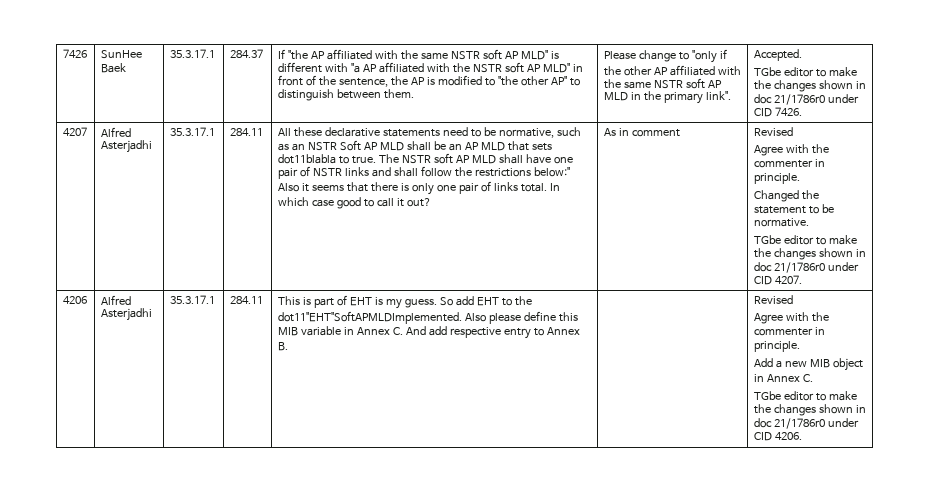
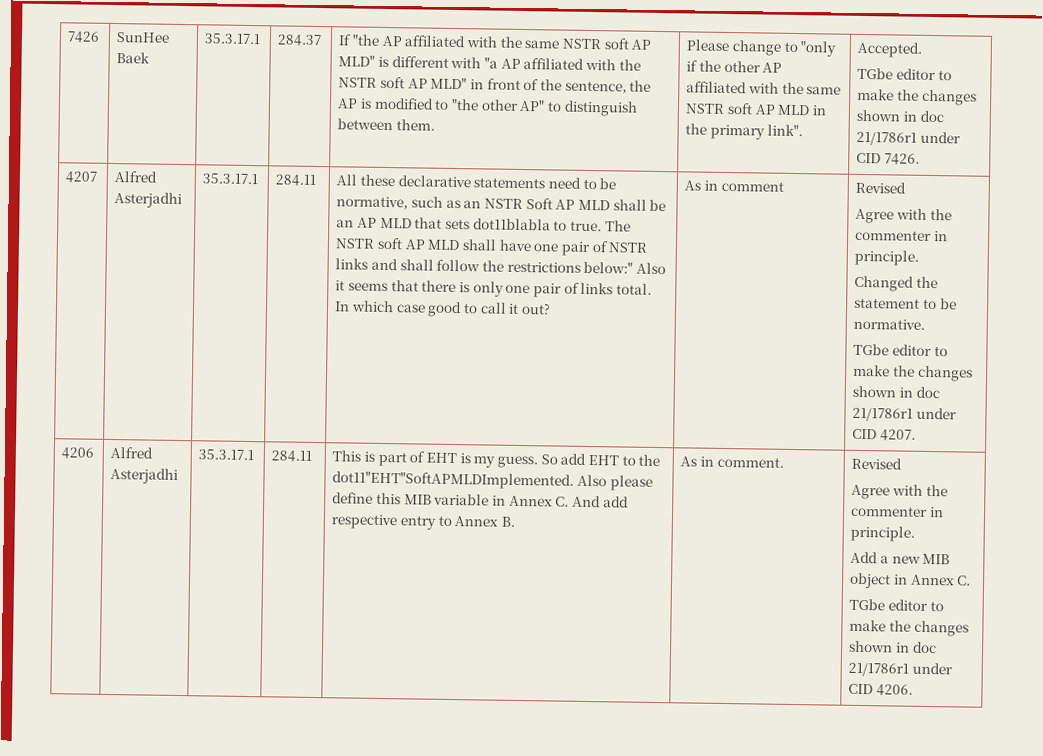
[773,94,825,105] 21/1786r0 -> [856,131,918,146] 21/1786r1
[773,262,825,273] 21/1786r0 -> [852,407,914,422] 21/1786r1
(288, 346) none -> [680,456,784,468] As in comment.
[773,418,825,429] 21/1786r0 -> [848,662,910,677] 21/1786r1

